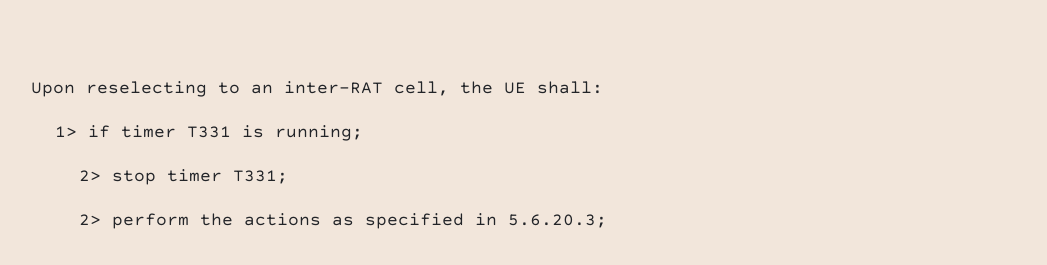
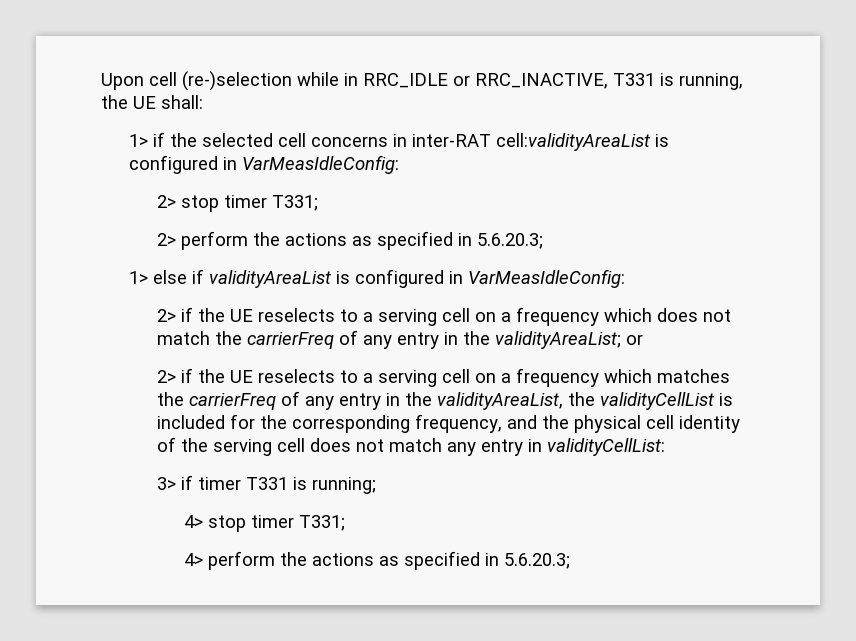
[86,81,449,97] reselecting to an inter-RAT cell, -> [149,71,743,91] cell (re-)selection while in RRC_IDLE or RRC_INACTIVE, T331 is running,
[121,125,364,141] timer T331 is running; -> [169,133,669,151] [128,155,399,174] the selected cell concerns in inter-RAT cell:validityAreaList is configured in VarMeasIdleConfig:
(608, 221) none -> [128,269,625,288] [156,307,731,326] [156,330,643,349] [156,368,730,387] [156,391,733,410] [156,414,740,433] [156,437,665,456] [156,475,376,494] [184,515,346,532] [184,551,571,570] // 1> else if validityAreaList is configured in VarMeasIdleConfig: // 2> if the UE reselects to a serving cell on a frequency which does not match the carrierFreq of any entry in the validityAreaList; or // 2> if the UE reselects to a serving cell on a frequency which matches the carrierFreq of any entry in the validityAreaList, the validityCellList is included for the corresponding frequency, and the physical cell identity of the serving cell does not match any entry in validityCellList: // 3> if timer T331 is running; // 4> stop timer T331; // 4> perform the actions as specified in 5.6.20.3;

